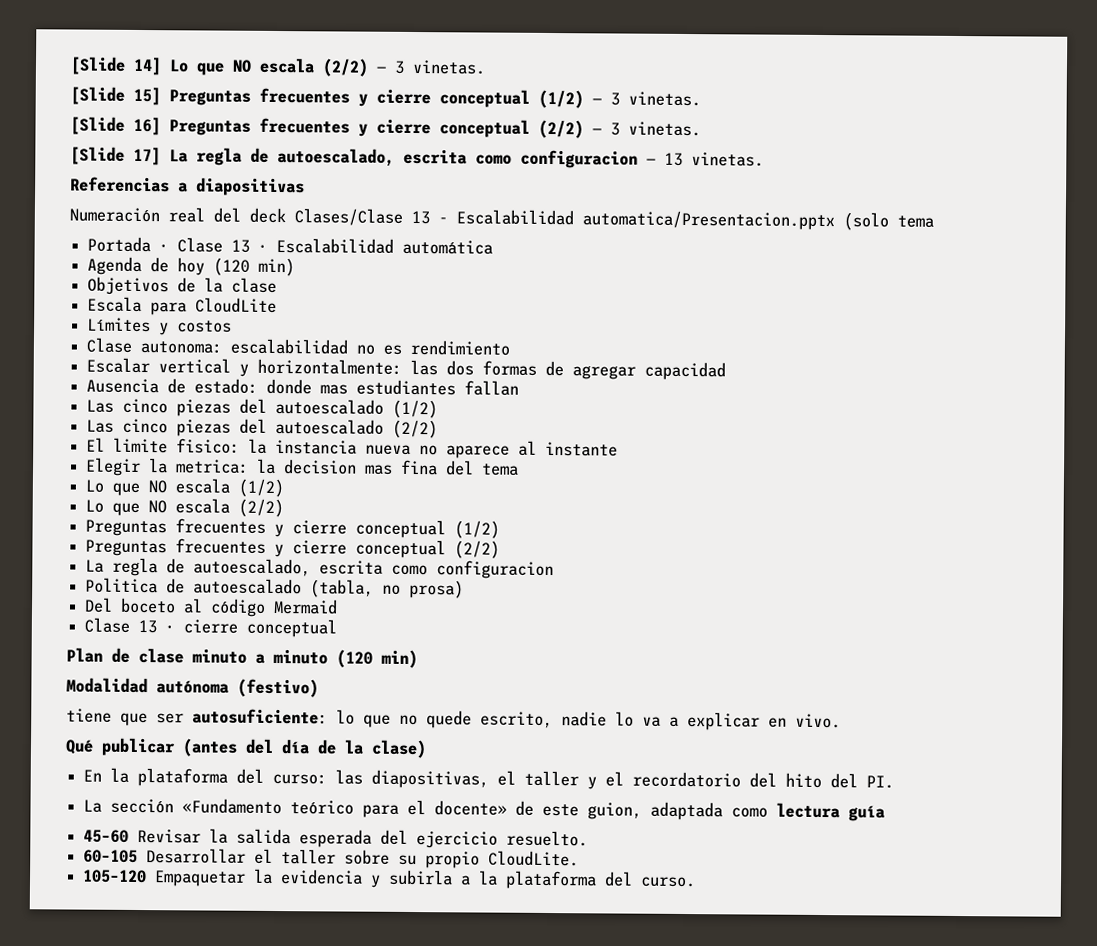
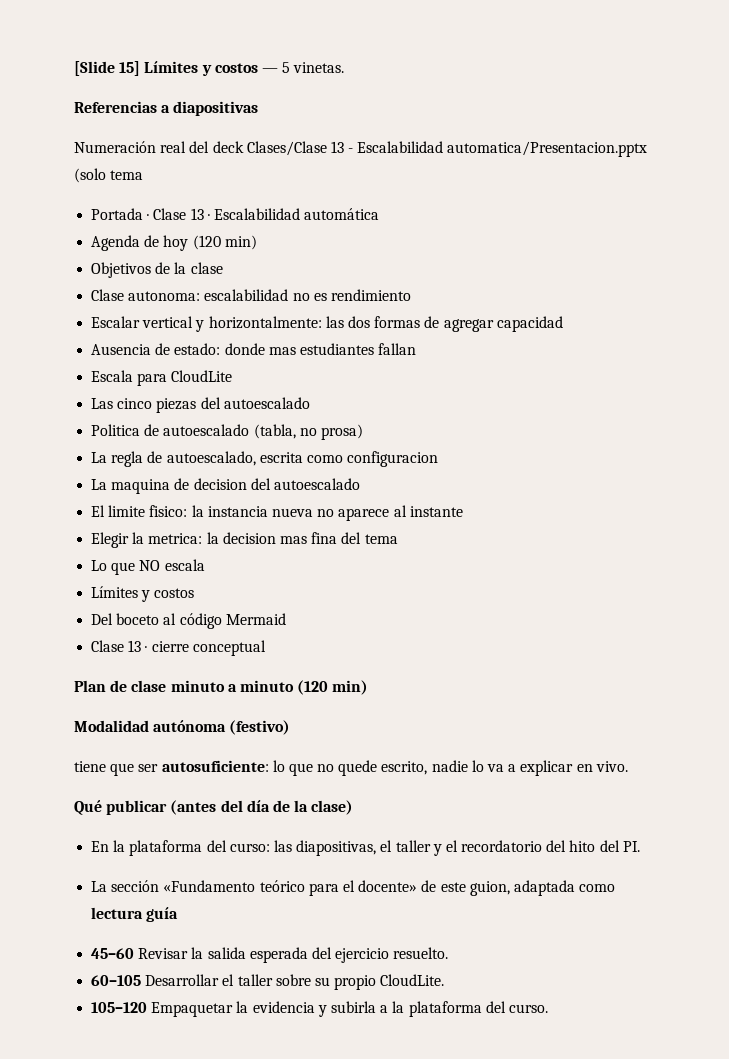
[70,56,486,77] [70,86,701,109] [70,116,701,139] [70,146,683,169] [Slide 14] Lo que NO escala (2/2) — 3 vinetas. // [Slide 15] Preguntas frecuentes y cierre conceptual (1/2) — 3 vinetas. // [Slide 16] Preguntas frecuentes y cierre conceptual (2/2) — 3 vinetas. // [Slide 17] La regla de autoescalado, escrita como configuracion — 13 -> [74,61,291,76] [Slide 15] Límites y costos — 5
[87,296,278,316] [87,317,233,336] // Escala para CloudLite // Límites y costos -> (223, 268) none
[86,398,439,419] [86,418,439,439] Las cinco piezas del autoescalado (1/2) // Las cinco piezas del autoescalado (2/2) -> [91,370,233,386] [91,397,310,413] [91,424,363,440] [91,451,439,467] [91,478,360,494] Escala para CloudLite // Las cinco piezas del autoescalado // Politica de autoescalado (tabla, no prosa) // La regla de autoescalado, escrita como configuracion // La maquina de decision del autoescalado
[238,478,285,498] [85,498,285,518] [85,518,501,539] [85,538,501,559] [85,557,555,580] [85,577,465,599] (1/2) // Lo que NO escala (2/2) // Preguntas frecuentes y cierre conceptual (1/2) // Preguntas frecuentes y cierre conceptual (2/2) // La regla de autoescalado, escrita como configuracion // Politica de autoescalado (tabla, no prosa) -> [91,586,195,602] // Límites y costos

